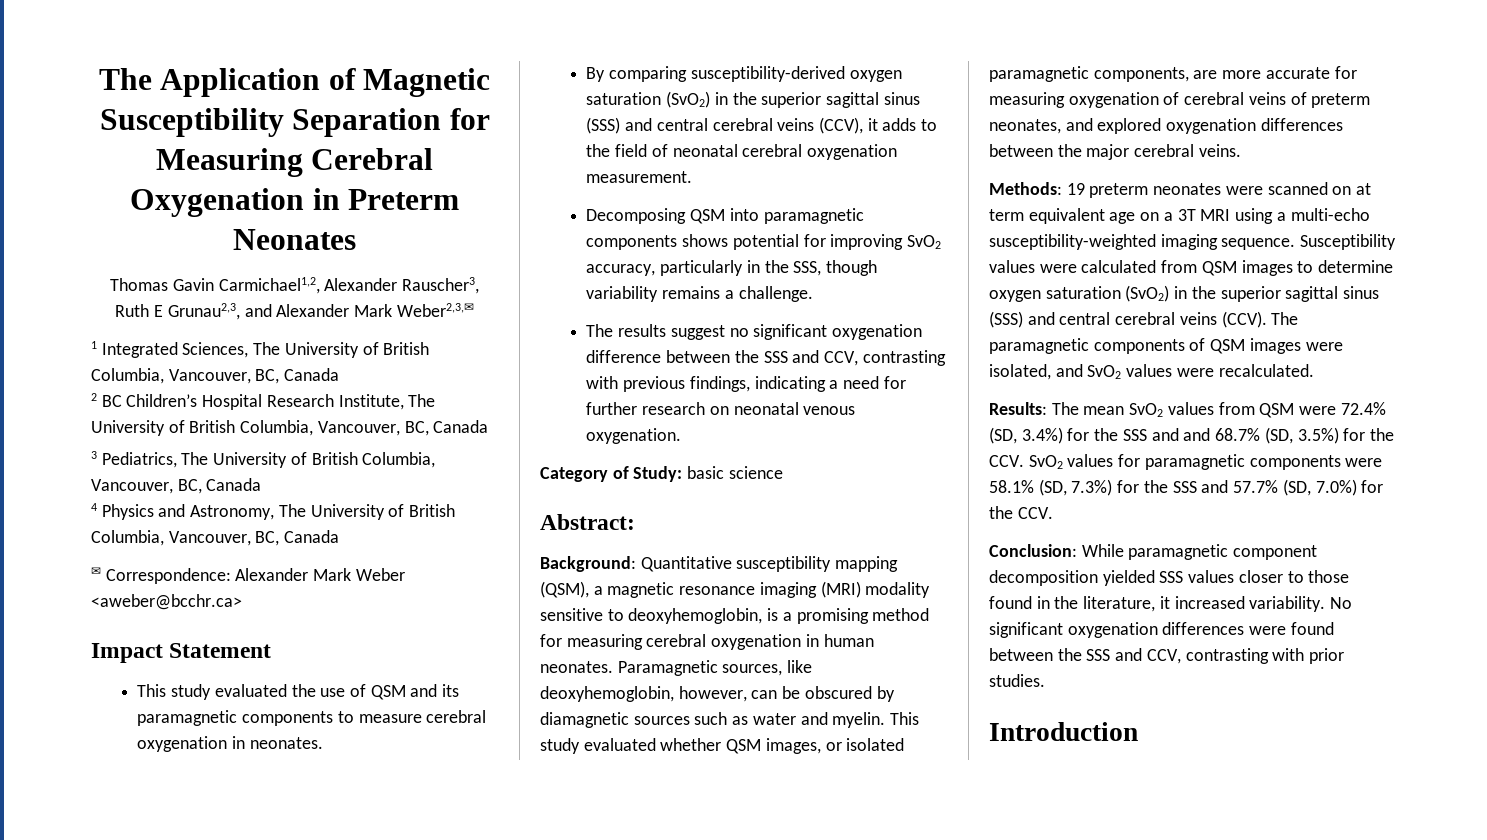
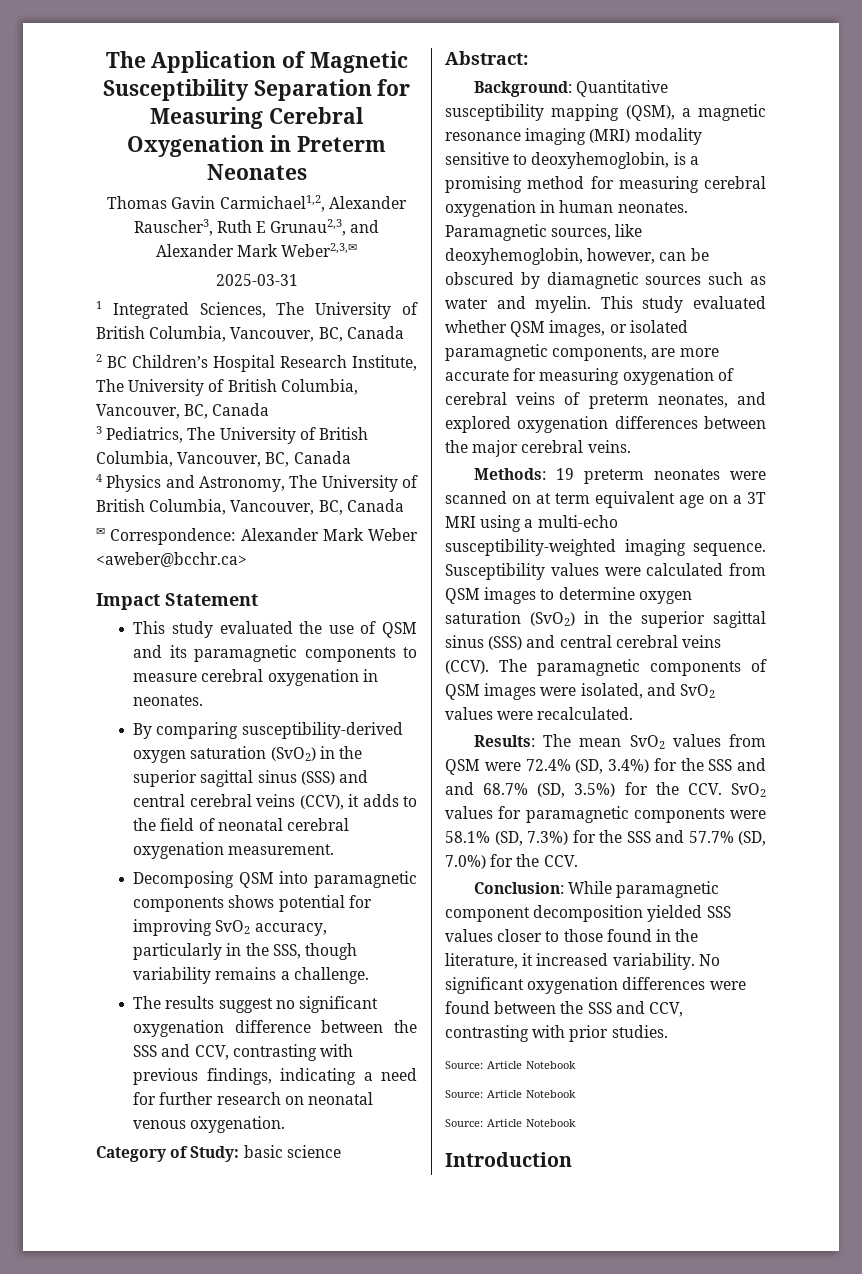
(474, 310) none -> [215,274,298,286] // 2025-03-31
(1045, 680) none -> [445,1061,577,1069] [445,1090,577,1098] [445,1119,577,1127] // Source: Article Notebook // Source: Article Notebook // Source: Article Notebook

